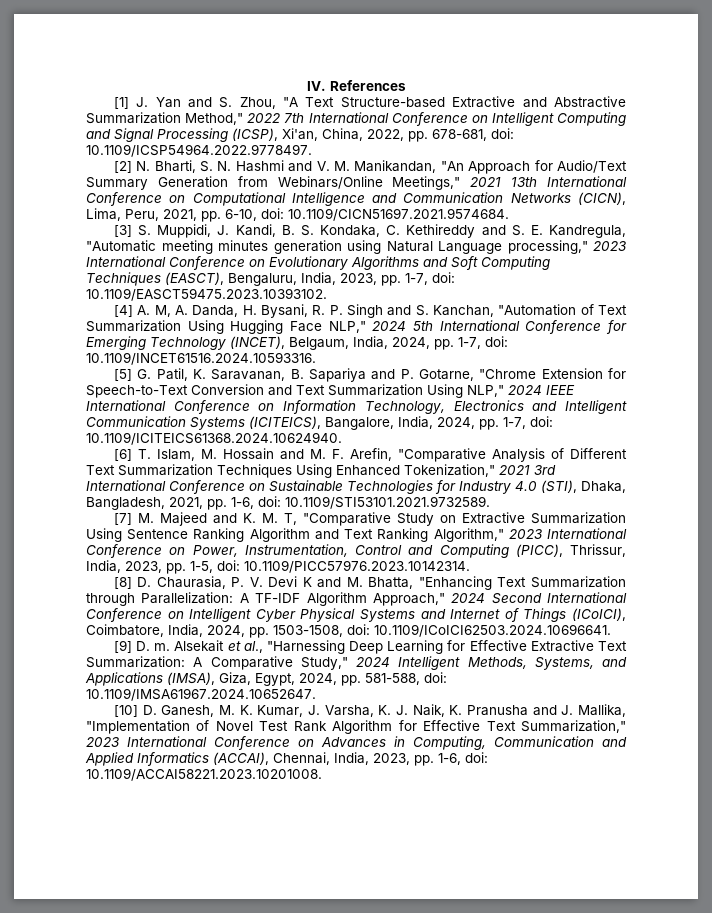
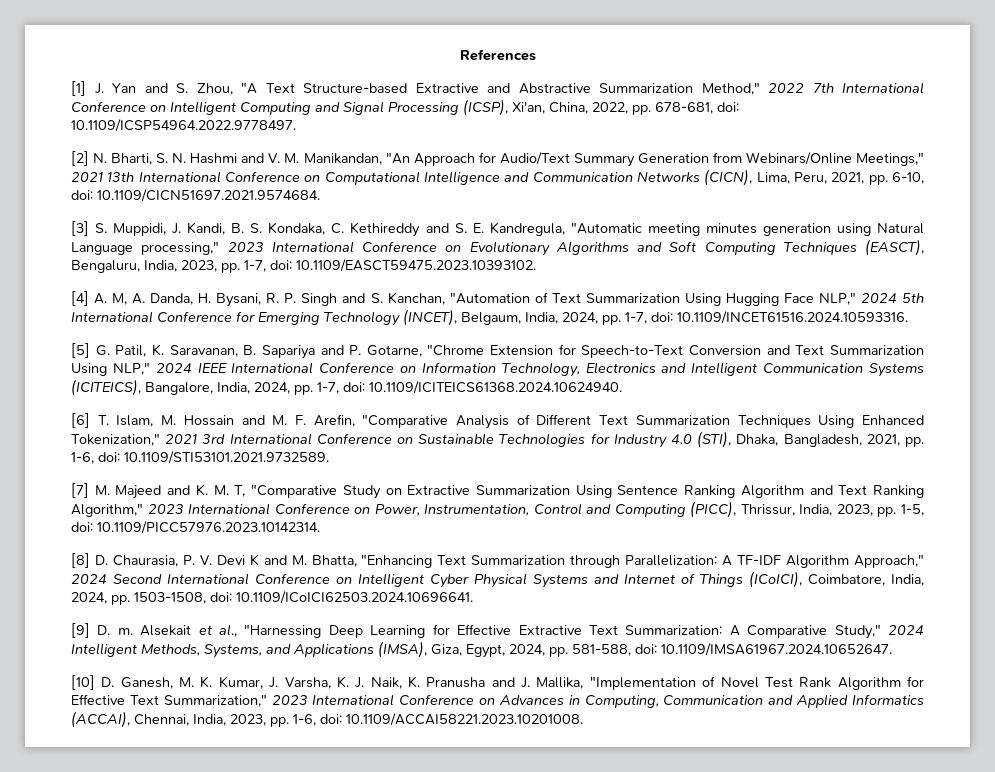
[306,81,326,91] IV. -> (459, 55) none

